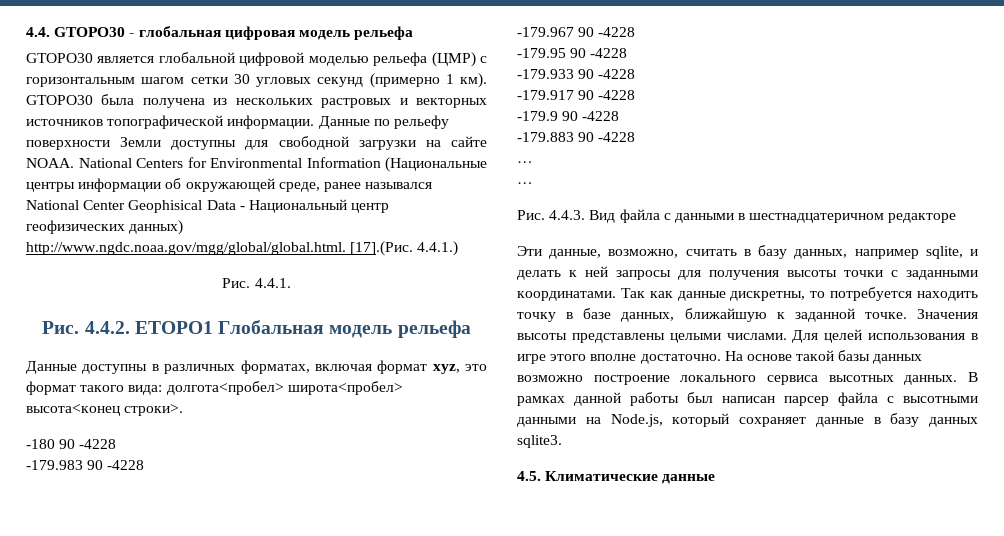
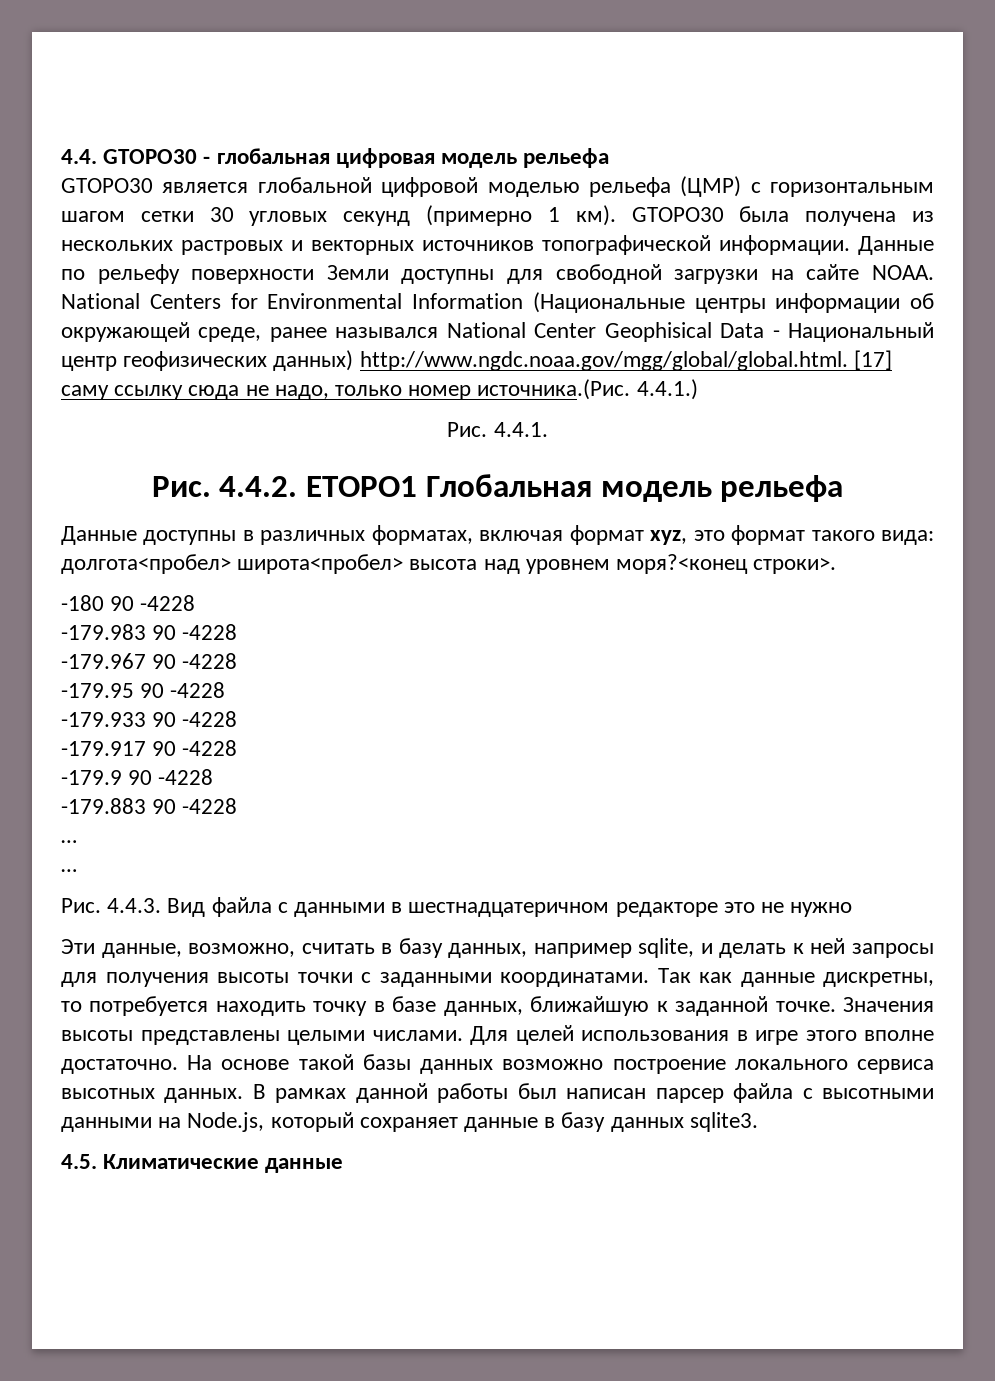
[350,241,414,256] [17].(Рис. -> [853,350,892,370] [61,379,631,400] [17] саму ссылку сюда не надо, только номер источника.(Рис.
[26,404,120,416] высота<конец -> [409,554,749,574] высота над уровнем моря?<конец
(957, 218) none -> [723,902,853,917] это не нужно

